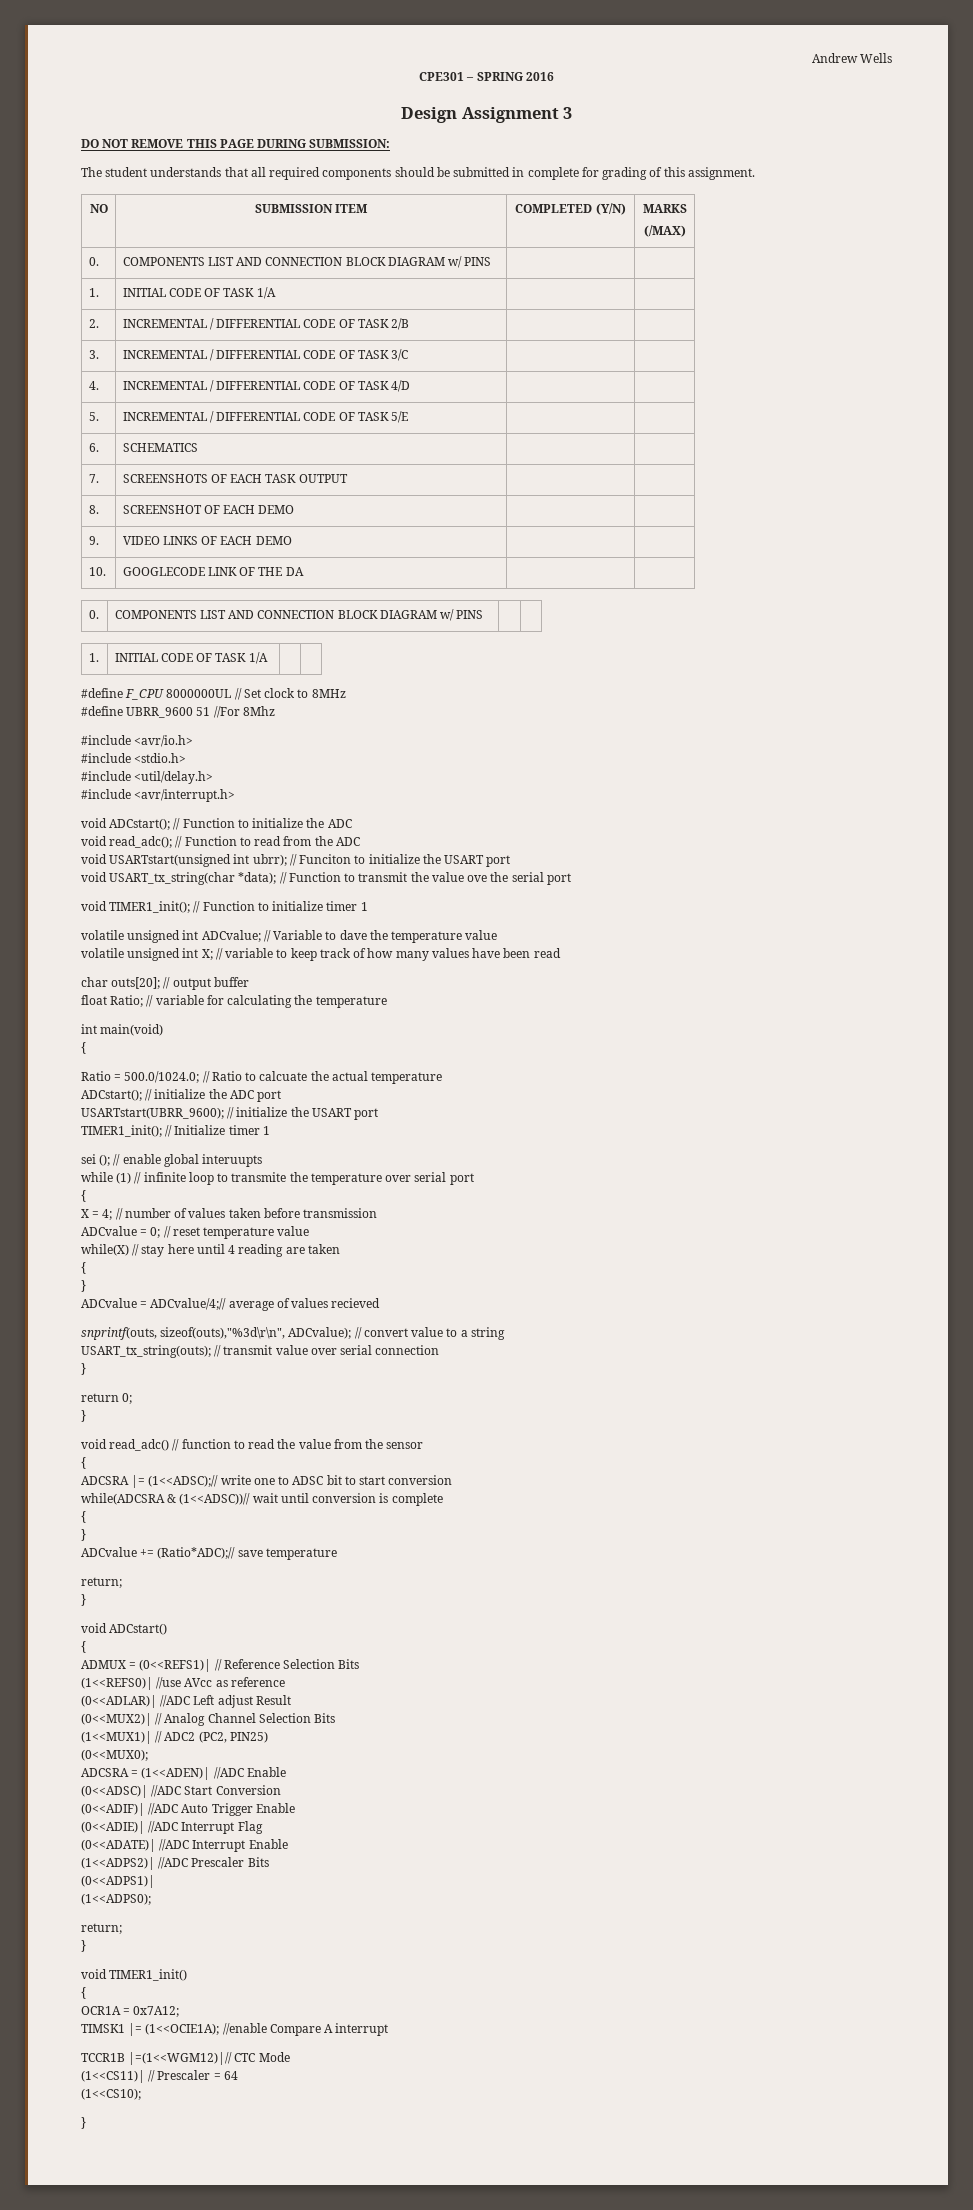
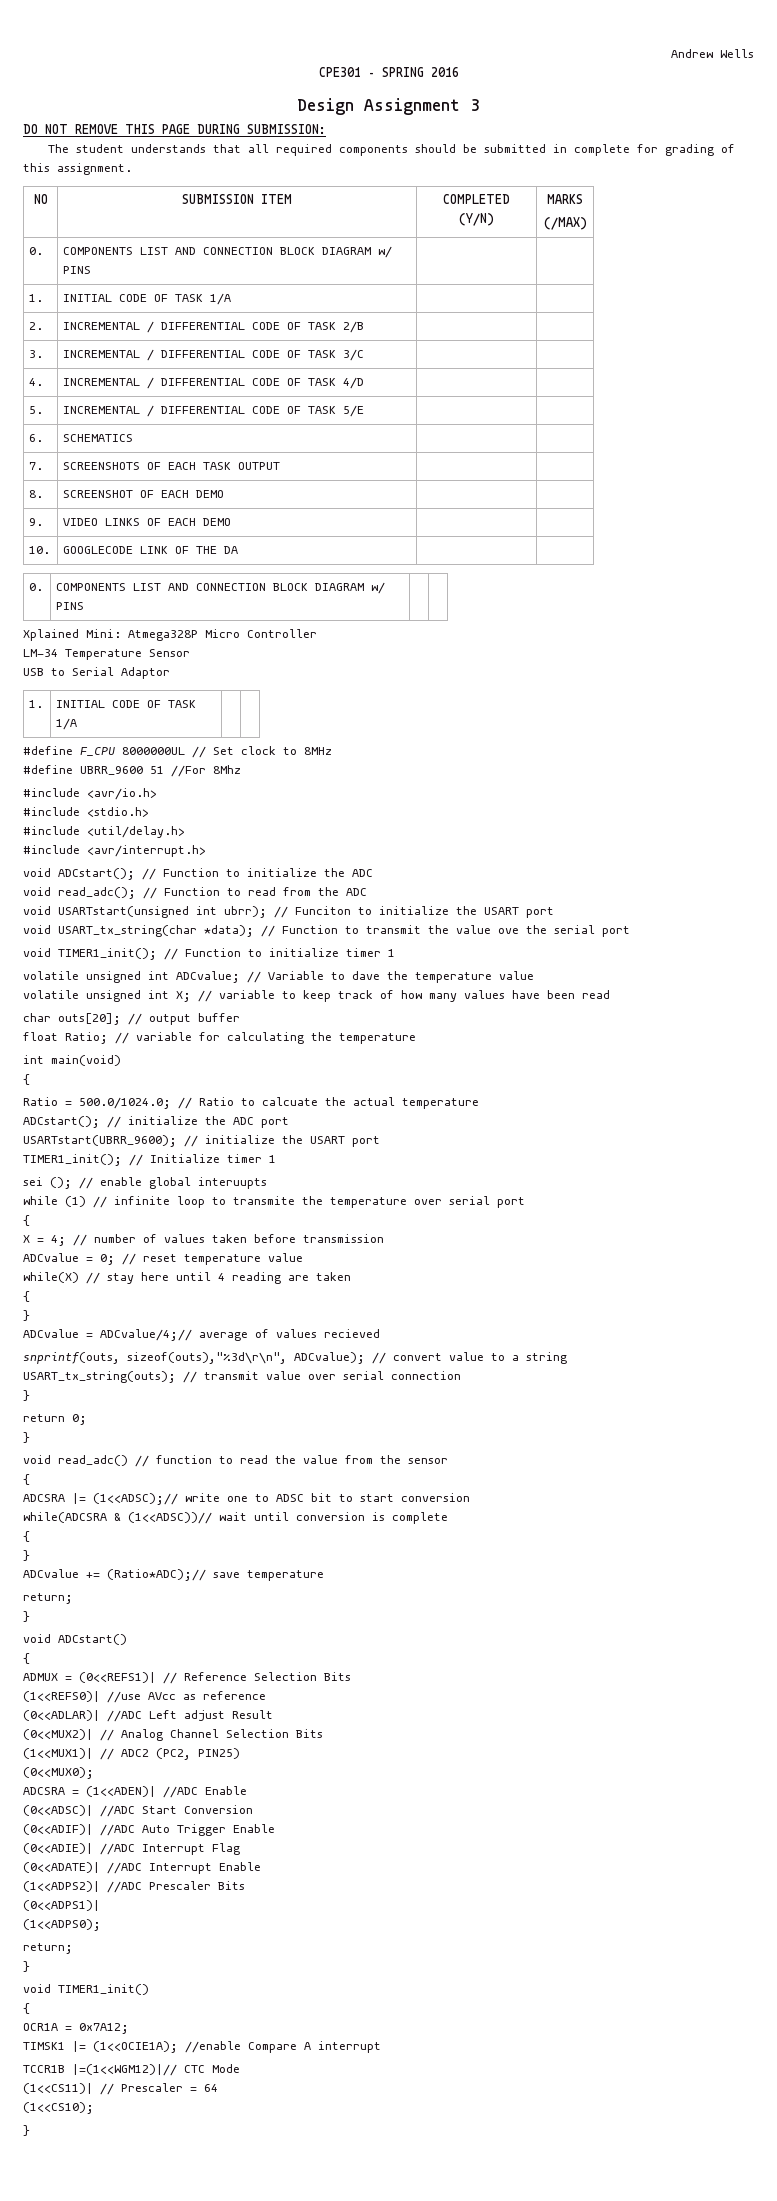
(484, 614) none -> [23,629,317,641] [23,649,190,660] [23,667,170,679] // Xplained Mini: Atmega328P Micro Controller // LM-34 Temperature Sensor // USB to Serial Adaptor

